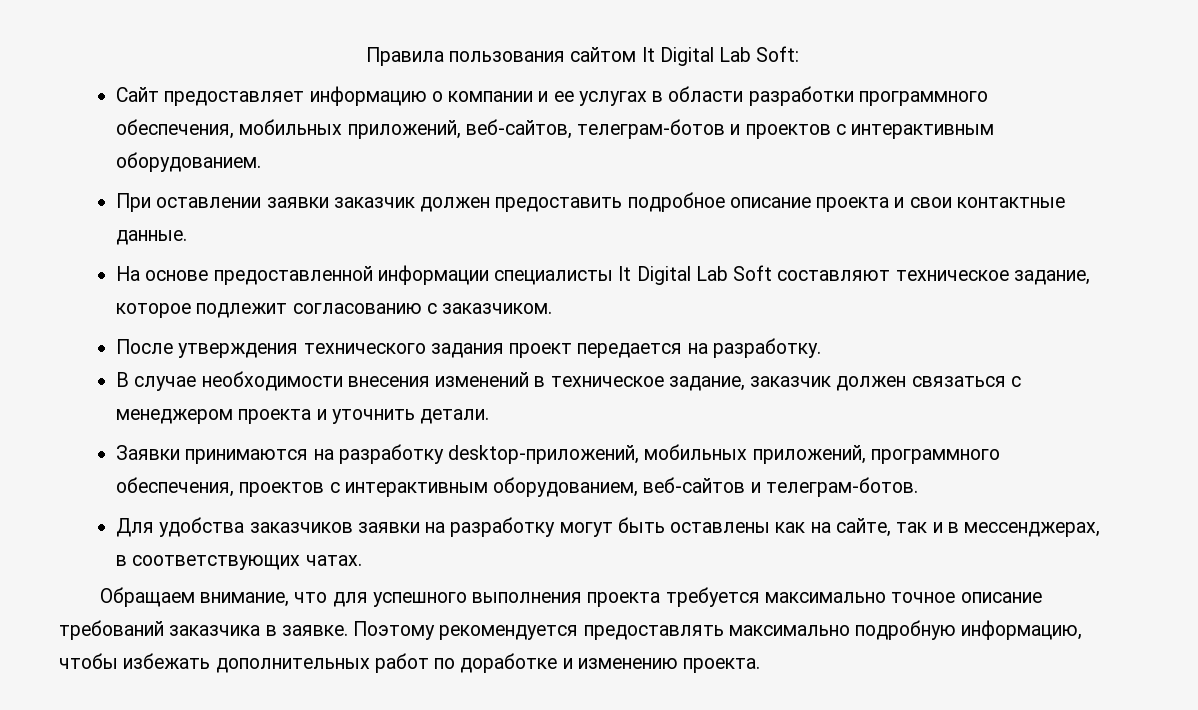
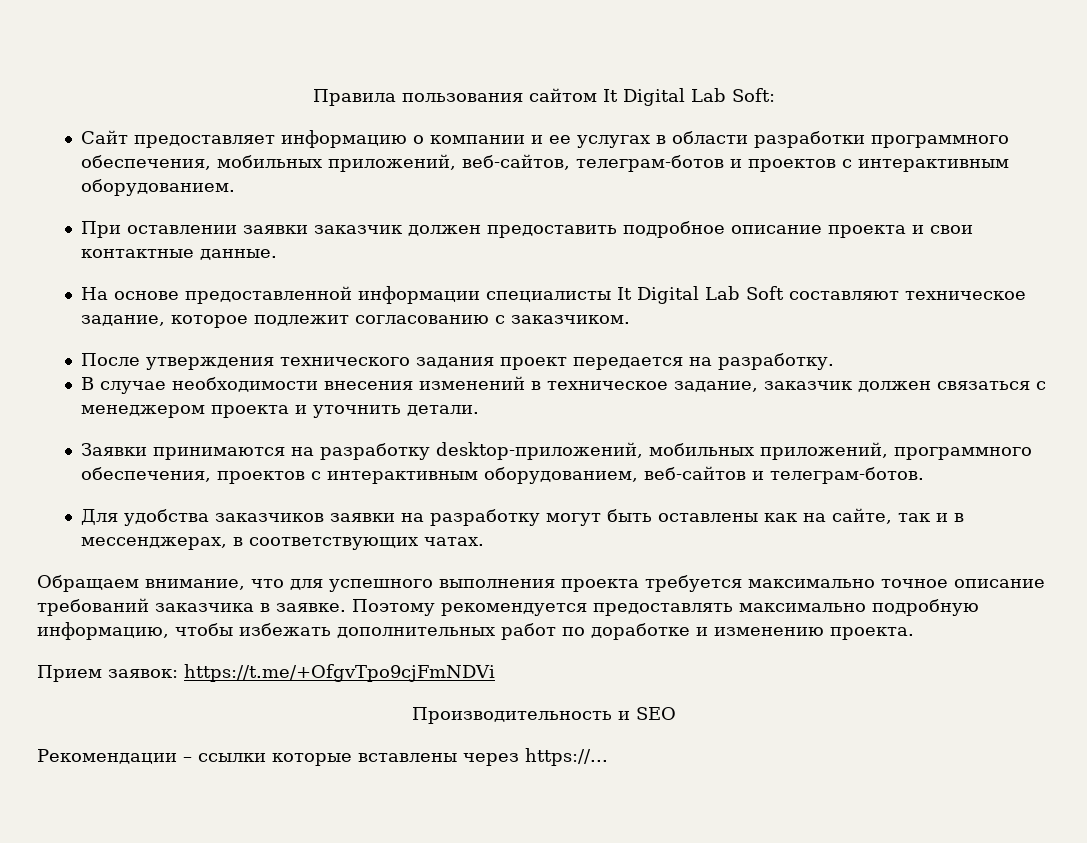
(761, 665) none -> [37,664,495,682] [411,707,676,724] [37,748,608,766] // Прием заявок: https://t.me/+OfgvTpo9cjFmNDVi // Производительность и SEO // Рекомендации – ссылки которые вставлены через https://...

